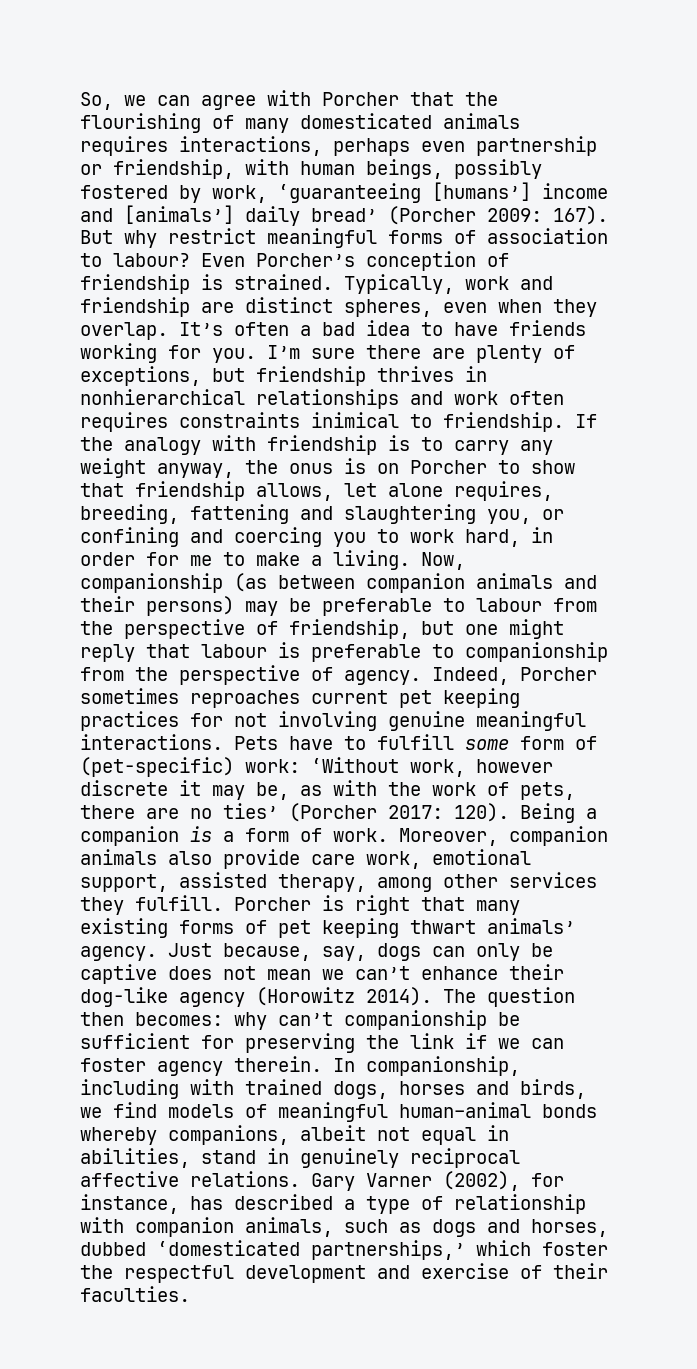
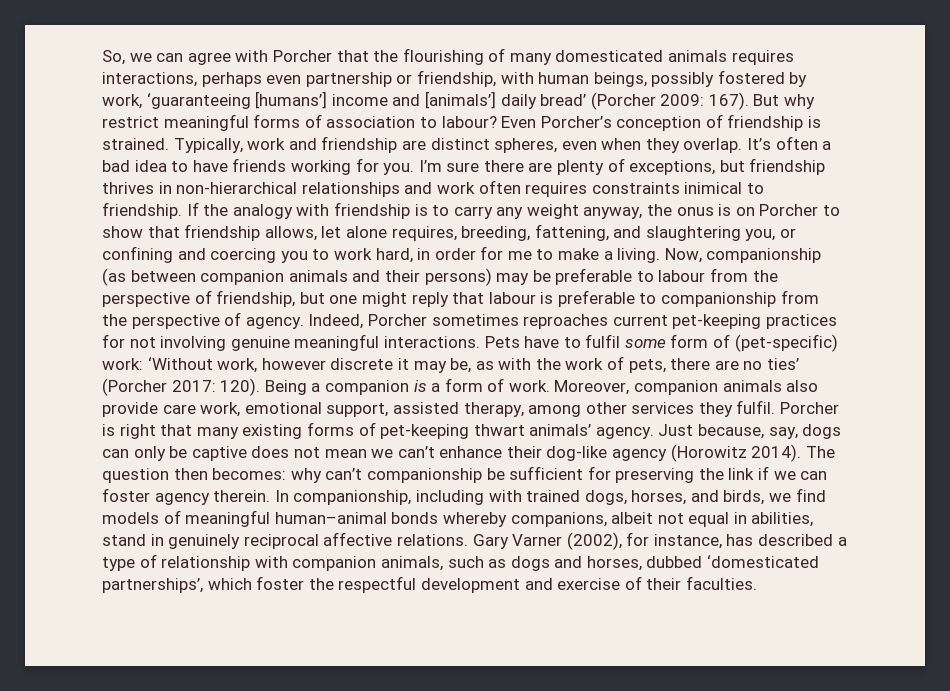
[80,389,245,405] nonhierarchical -> [176,182,298,194] non-hierarchical
[190,504,289,524] fattening -> [534,224,609,241] fattening,
[399,688,520,708] pet keeping -> [672,314,762,329] pet-keeping
[377,734,454,750] fulfill -> [585,334,621,348] fulfil
[135,895,223,911] fulfill. -> [736,400,776,414] fulfil.
[278,918,399,938] pet keeping -> [380,424,470,439] pet-keeping
[399,1081,465,1095] horses -> [631,490,687,505] horses,
[311,1240,465,1260] partnerships,’ -> [102,578,203,593] partnerships’,

